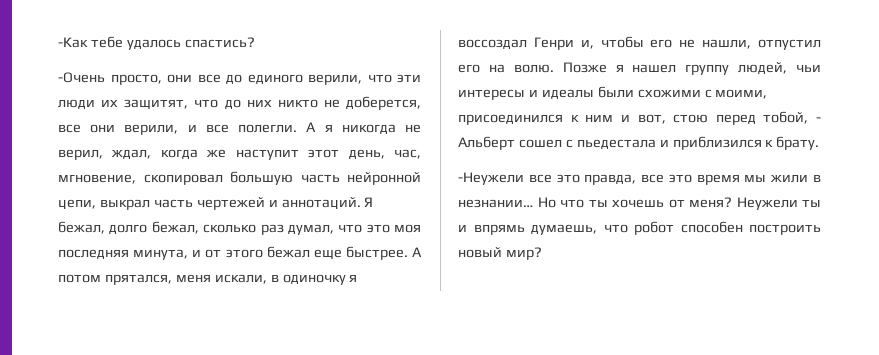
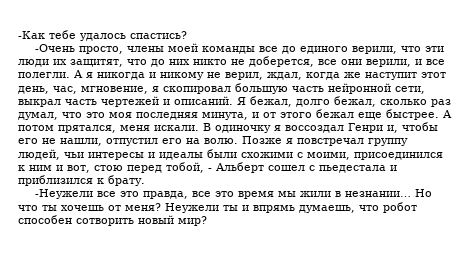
[167,74,192,83] они -> [127,43,256,54] члены моей команды
(396, 129) none -> [149,72,204,80] и никому
(136, 179) none -> [152,86,159,92] я
[58,199,96,209] цепи, -> [395,86,425,94] сети,
[281,197,361,209] аннотаций. -> [174,96,233,105] описаний.
[214,274,279,284] искали, в -> [154,123,211,131] искали. В
[632,64,677,73] нашел -> [297,138,364,146] повстречал
[749,224,821,235] построить -> [76,218,134,226] сотворить

